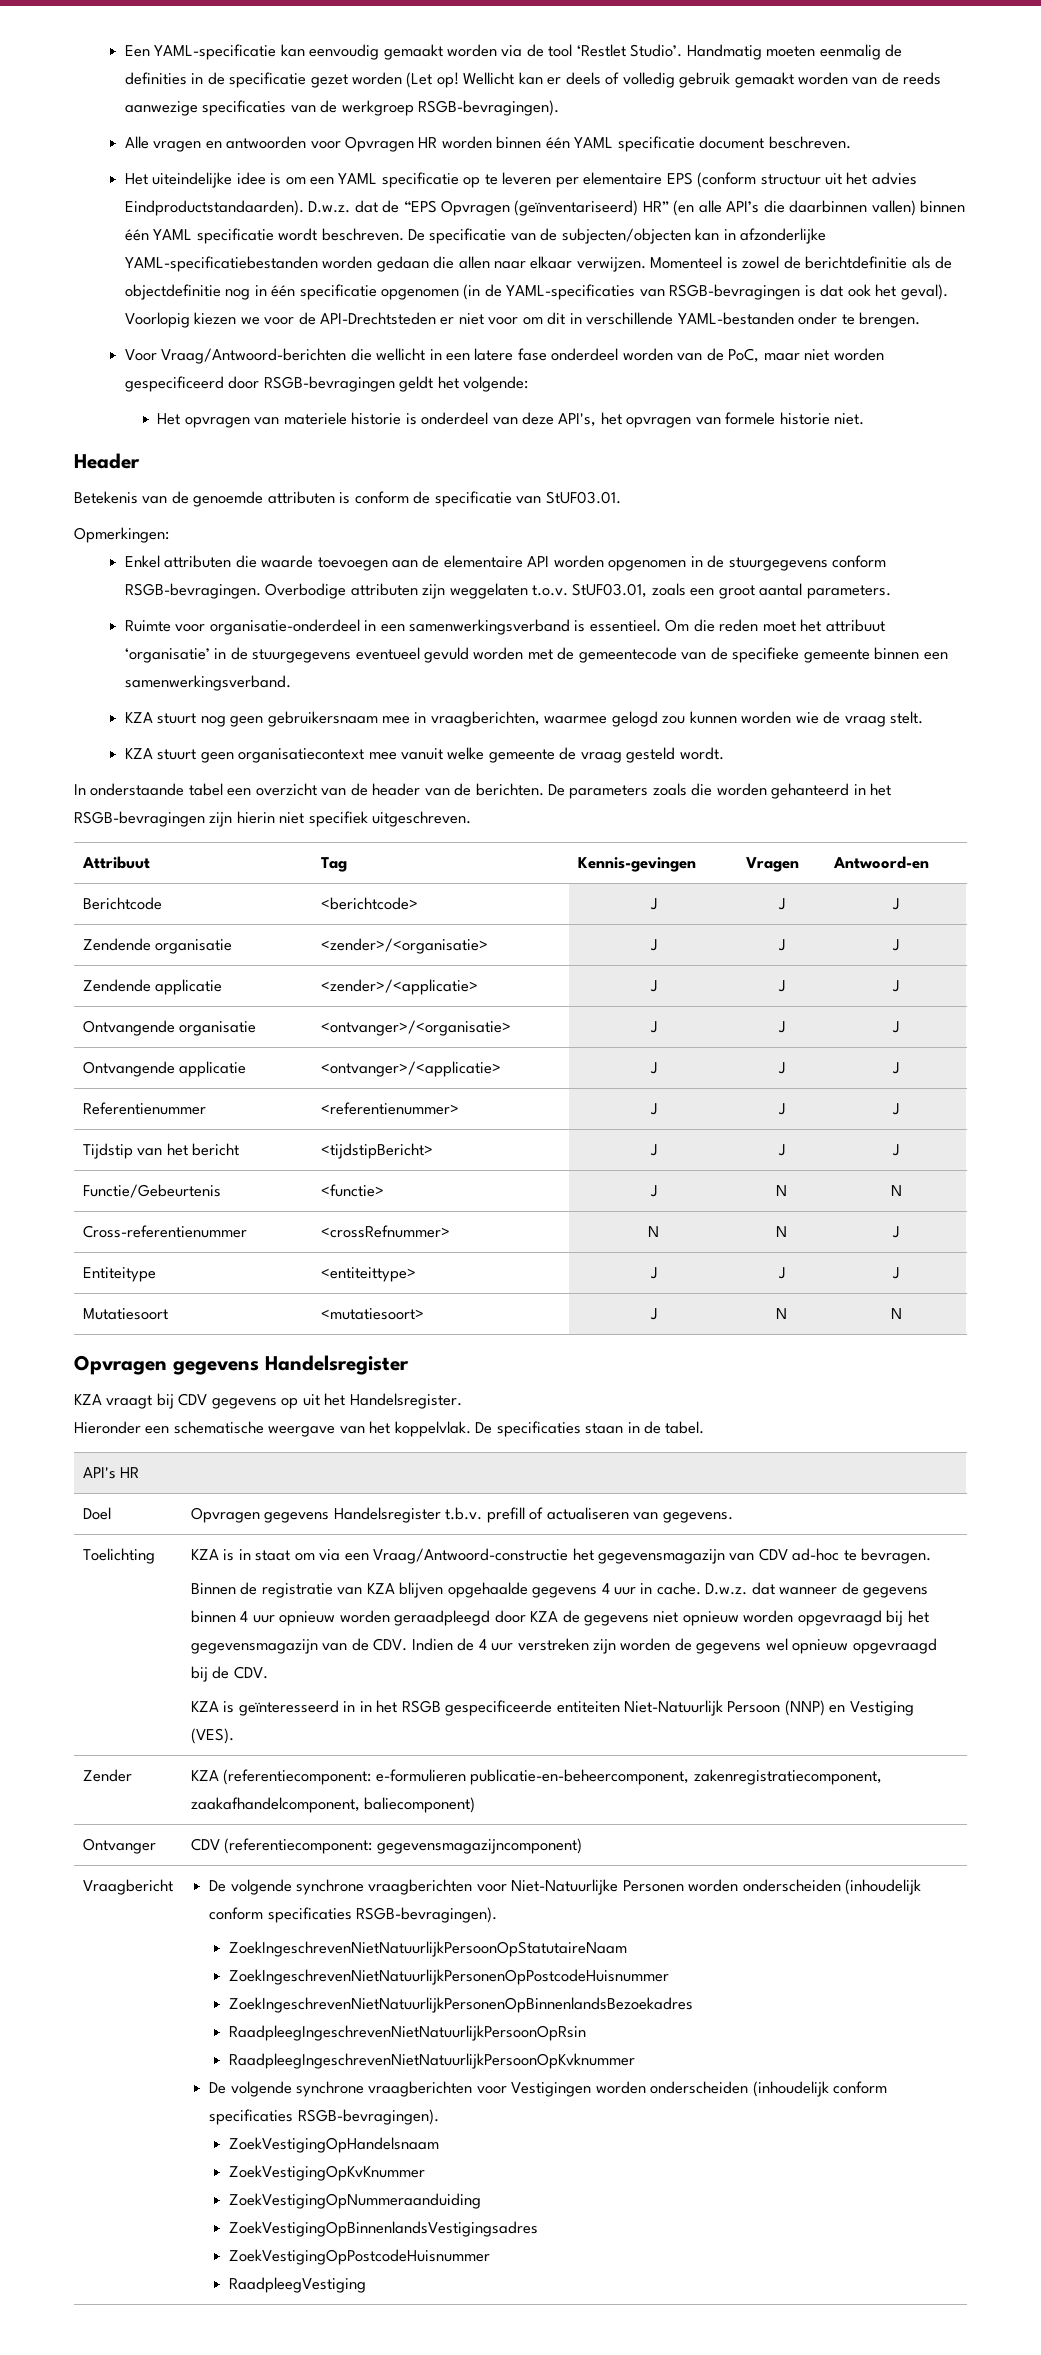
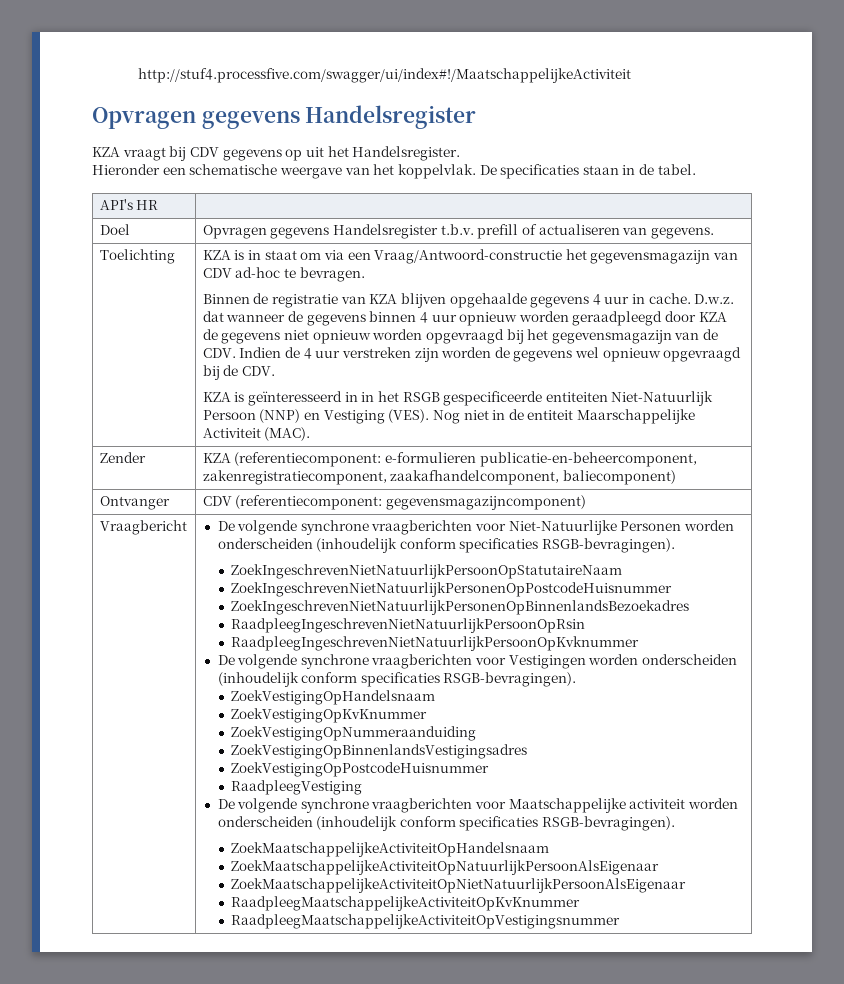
[124,44,903,60] [124,72,942,88] [124,100,560,116] [124,136,851,152] [124,172,917,188] [124,200,966,216] [124,228,827,244] [124,256,953,272] [124,284,948,300] [124,312,921,328] [124,348,884,364] [124,376,529,392] [157,412,865,428] [74,453,140,469] [74,491,621,507] [74,527,169,543] [124,555,887,571] [124,583,891,599] [124,619,885,635] [124,647,948,663] [124,675,291,691] [124,711,924,727] [124,747,724,763] [74,783,892,799] [74,811,472,827] [81,856,150,869] [320,857,347,872] [577,857,696,872] [745,857,799,872] [832,856,929,869] [82,897,162,910] [320,897,418,910] [649,898,657,910] [777,898,785,910] [892,898,899,910] [82,938,233,954] [320,938,488,954] [649,939,657,951] [777,939,785,951] [892,939,899,951] [82,979,223,995] [320,979,478,995] [649,980,657,992] [777,980,785,992] [892,980,899,992] [82,1020,257,1036] [320,1020,511,1036] [649,1021,657,1033] [777,1021,785,1033] [892,1021,899,1033] [82,1061,247,1077] [320,1061,501,1077] [649,1062,657,1074] [777,1062,785,1074] [892,1062,899,1074] [82,1102,206,1115] [320,1102,459,1115] [649,1103,657,1115] [777,1103,785,1115] [892,1103,899,1115] [82,1143,240,1159] [320,1143,433,1159] [649,1144,657,1156] [777,1144,785,1156] [892,1144,899,1156] [82,1184,221,1198] [320,1184,384,1197] [649,1185,657,1197] [776,1185,787,1196] [890,1185,902,1196] [82,1225,247,1238] [320,1225,450,1238] [647,1226,659,1237] [776,1226,787,1237] [892,1226,899,1238] [82,1267,156,1282] [320,1267,416,1282] [649,1267,657,1279] [777,1267,785,1279] [892,1267,899,1279] [82,1308,168,1320] [320,1308,424,1320] [649,1308,657,1320] [776,1308,787,1319] [890,1308,902,1319] Een YAML-specificatie kan eenvoudig gemaakt worden via de tool ‘Restlet Studio’. Handmatig moeten eenmalig de definities in de specificatie gezet worden (Let op! Wellicht kan er deels of volledig gebruik gemaakt worden van de reeds aanwezige specificaties van de werkgroep RSGB-bevragingen). // Alle vragen en antwoorden voor Opvragen HR worden binnen één YAML specificatie document beschreven. // Het uiteindelijke idee is om een YAML specificatie op te leveren per elementaire EPS (conform structuur uit het advies Eindproductstandaarden). D.w.z. dat de “EPS Opvragen (geïnventariseerd) HR” (en alle API’s die daarbinnen vallen) binnen één YAML specificatie wordt beschreven. De specificatie van de subjecten/objecten kan in afzonderlijke YAML-specificatiebestanden worden gedaan die allen naar elkaar verwijzen. Momenteel is zowel de berichtdefinitie als de objectdefinitie nog in één specificatie opgenomen (in de YAML-specificaties van RSGB-bevragingen is dat ook het geval). Voorlopig kiezen we voor de API-Drechtsteden er niet voor om dit in verschillende YAML-bestanden onder te brengen. // Voor Vraag/Antwoord-berichten die wellicht in een latere fase onderdeel worden van de PoC, maar niet worden gespecificeerd door RSGB-bevragingen geldt het volgende: // Het opvragen van materiele historie is onderdeel van deze API's, het opvragen van formele historie niet. // Header // Betekenis van de genoemde attributen is conform de specificatie van StUF03.01. // Opmerkingen: // Enkel attributen die waarde toevoegen aan de elementaire API worden opgenomen in de stuurgegevens conform RSGB-bevragingen. Overbodige attributen zijn weggelaten t.o.v. StUF03.01, zoals een groot aantal parameters. // Ruimte voor organisatie-onderdeel in een samenwerkingsverband is essentieel. Om die reden moet het attribuut ‘organisatie’ in de stuurgegevens eventueel gevuld worden met de gemeentecode van de specifieke gemeente binnen een samenwerkingsverband. // KZA stuurt nog geen gebruikersnaam mee in vraagberichten, waarmee gelogd zou kunnen worden wie de vraag stelt. // KZA stuurt geen organisatiecontext mee vanuit welke gemeente de vraag gesteld wordt. // In onderstaande tabel een overzicht van de header van de berichten. De parameters zoals die worden gehanteerd in het RSGB-bevragingen zijn hierin niet specifiek uitgeschreven. // Attribuut | Tag | Kennis-gevingen | Vragen | Antwoord-en // Berichtcode | <berichtcode> | J | J | J // Zendende organisatie | <zender>/<organisatie> | J | J | J // Zendende applicatie | <zender>/<applicatie> | J | J | J // Ontvangende organisatie | <ontvanger>/<organisatie> | J | J | J // Ontvangende applicatie | <ontvanger>/<applicatie> | J | J | J // Referentienummer | <referentienummer> | J | J | J // Tijdstip van het bericht | <tijdstipBericht> | J | J | J // Functie/Gebeurtenis | <functie> | J | N | N // Cross-referentienummer | <crossRefnummer> | N | N | J // Entiteitype | <entiteittype> | J | J | J // Mutatiesoort | <mutatiesoort> | J | N | N -> [137,68,631,83] http://stuf4.processfive.com/swagger/ui/index#!/MaatschappelijkeActiviteit
(234, 1736) none -> [432,409,696,424] [202,427,311,441] Nog niet in de entiteit Maarschappelijke Activiteit (MAC).
(366, 2285) none -> [217,798,739,813] [217,816,676,831] [231,842,550,857] [231,860,660,875] [231,878,687,893] [231,896,581,911] [231,914,621,929] // De volgende synchrone vraagberichten voor Maatschappelijke activiteit worden onderscheiden (inhoudelijk conform specificaties RSGB-bevragingen). // ZoekMaatschappelijkeActiviteitOpHandelsnaam // ZoekMaatschappelijkeActiviteitOpNatuurlijkPersoonAlsEigenaar // ZoekMaatschappelijkeActiviteitOpNietNatuurlijkPersoonAlsEigenaar // RaadpleegMaatschappelijkeActiviteitOpKvKnummer // RaadpleegMaatschappelijkeActiviteitOpVestigingsnummer

